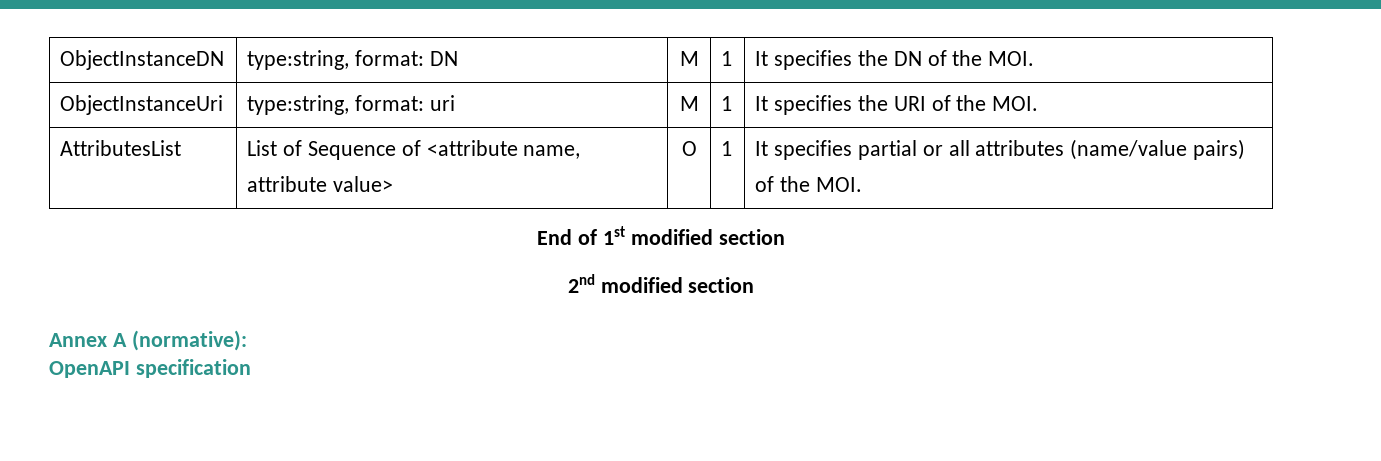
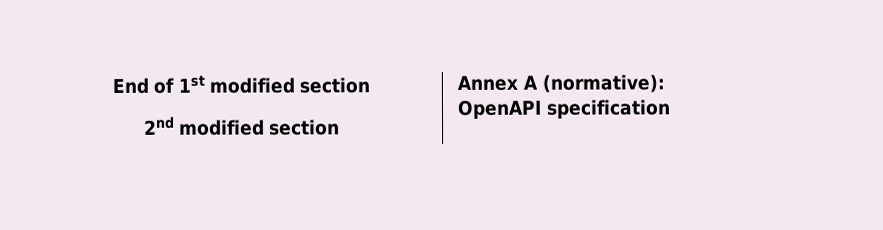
[60,50,225,70] [247,50,458,70] [679,51,699,66] [721,51,733,66] [755,50,1035,70] [60,95,224,115] [247,95,455,115] [679,96,699,111] [721,96,733,111] [755,95,1039,115] [60,140,182,156] [247,140,581,160] [247,176,394,192] [681,141,697,156] [721,141,733,156] [755,139,1246,160] [755,176,862,192] ObjectInstanceDN | type:string, format: DN | M | 1 | It specifies the DN of the MOI. // ObjectInstanceUri | type:string, format: uri | M | 1 | It specifies the URI of the MOI. // AttributesList | List of Sequence of <attribute name, attribute value> | O | 1 | It specifies partial or all attributes (name/value pairs) of the MOI. // -> (112, 85) none

